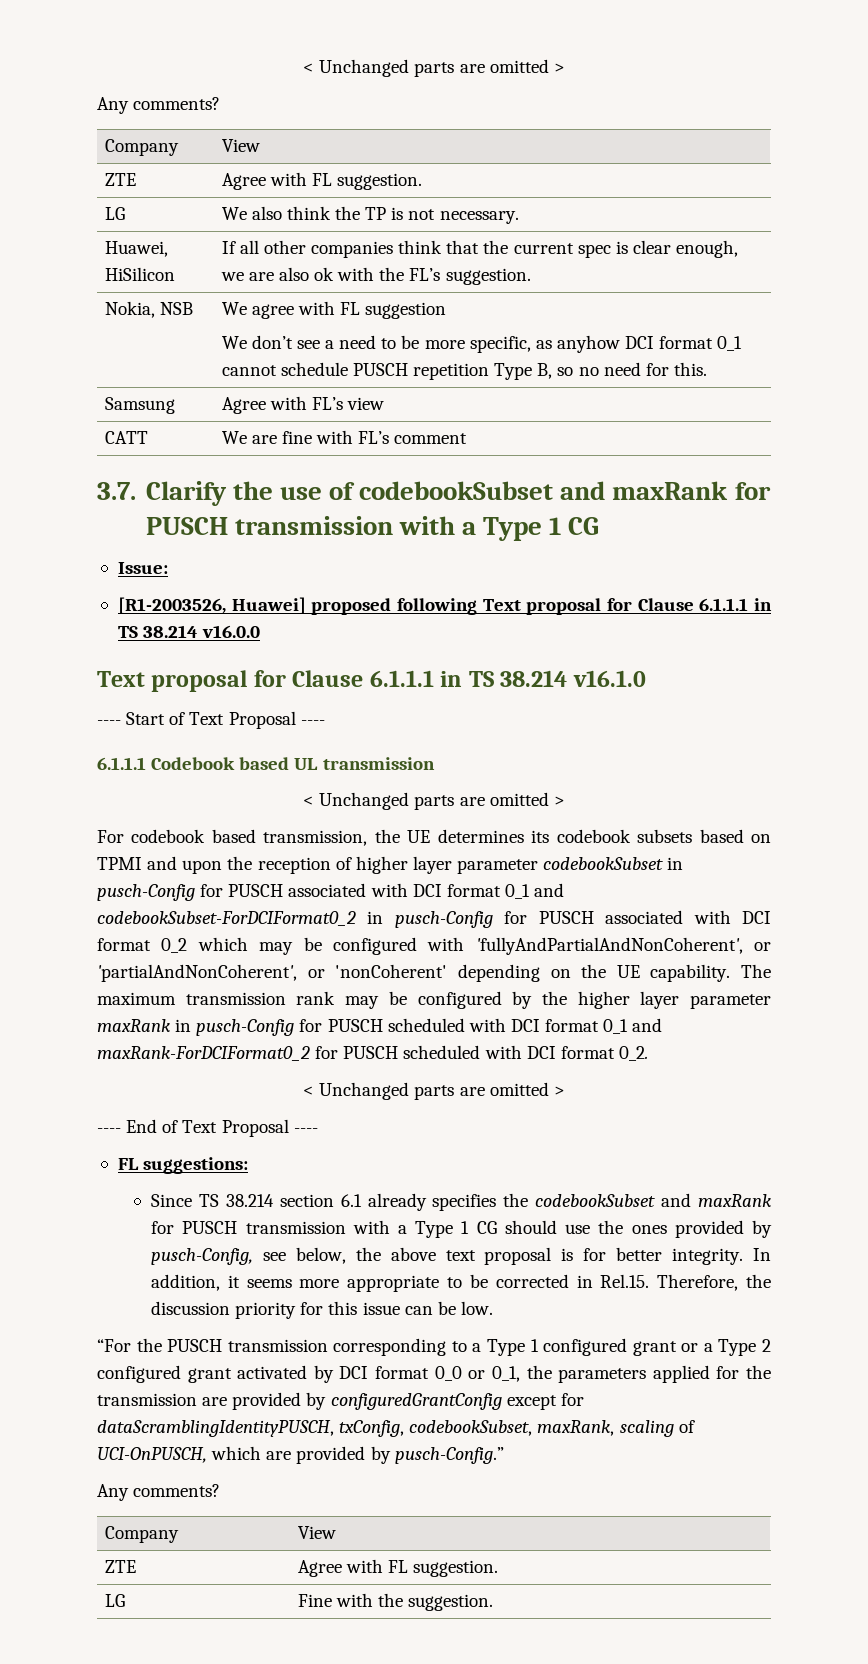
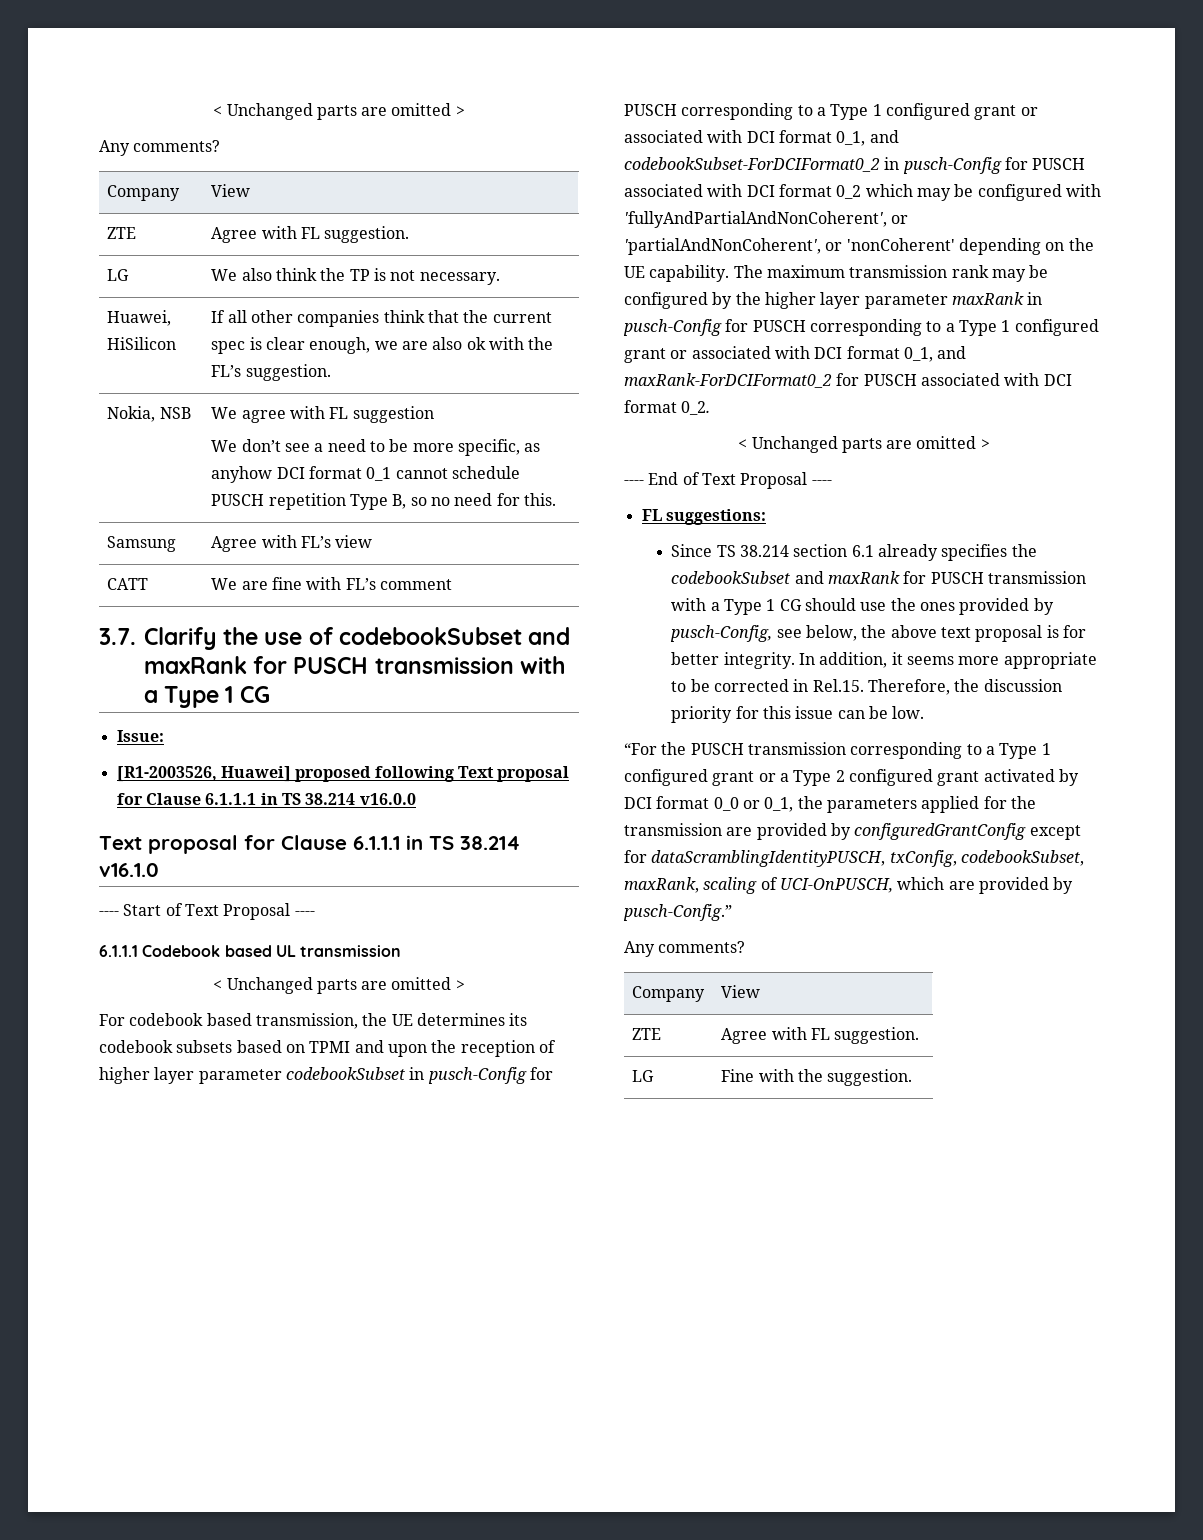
[288,883,530,899] associated with DCI format 0_1 -> [681,103,1038,120] [624,130,866,146] corresponding to a Type 1 configured grant or associated with DCI format 0_1,
[387,1018,629,1034] scheduled with DCI format 0_1 -> [809,319,1099,336] [624,346,933,363] corresponding to a Type 1 configured grant or associated with DCI format 0_1,
[403,1045,481,1059] scheduled -> [920,373,1000,386] associated

